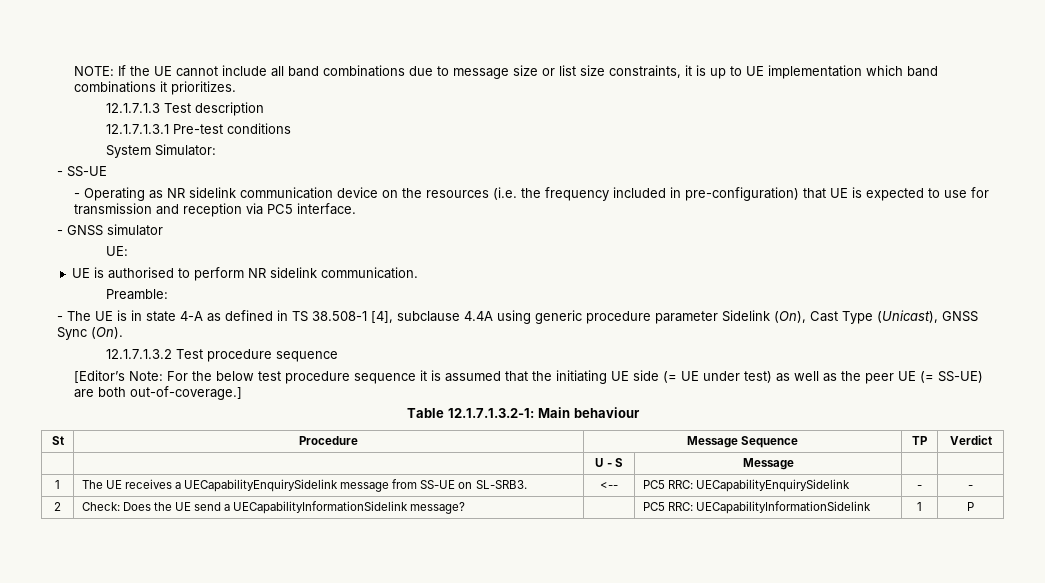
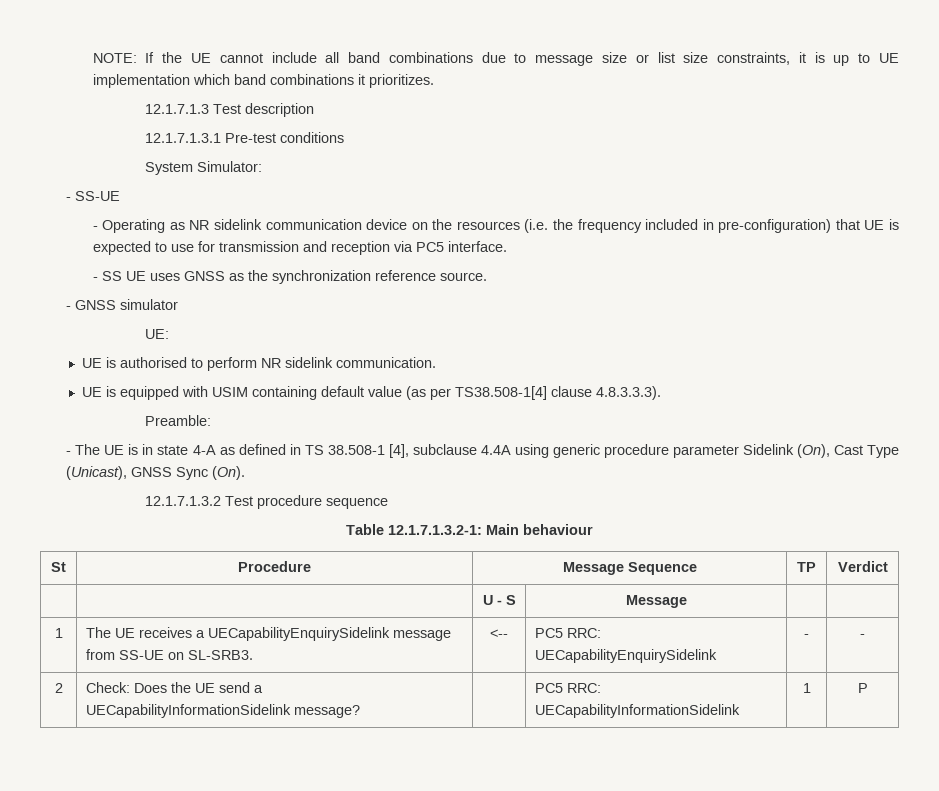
(356, 209) none -> [92,270,487,284] // - SS UE uses GNSS as the synchronization reference source.
(418, 273) none -> [82,386,662,400] // UE is equipped with USIM containing default value (as per TS38.508-1[4] clause 4.8.3.3.3).
[73,370,983,384] [73,386,242,400] // [Editor’s Note: For the below test procedure sequence it is assumed that the initiating UE side (= UE under test) as well as the peer UE (= SS-UE) are both out-of-coverage.] -> (389, 503) none

